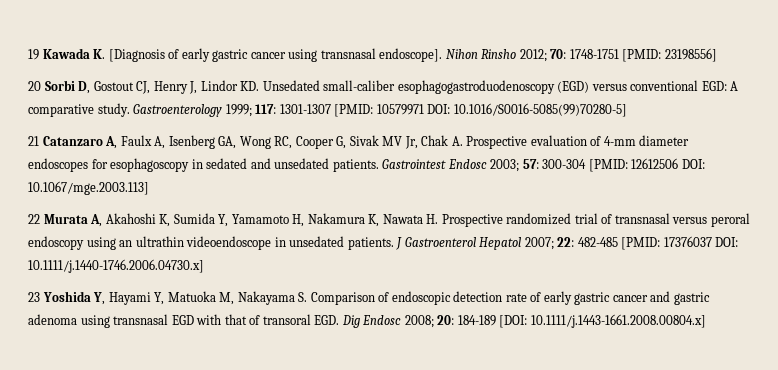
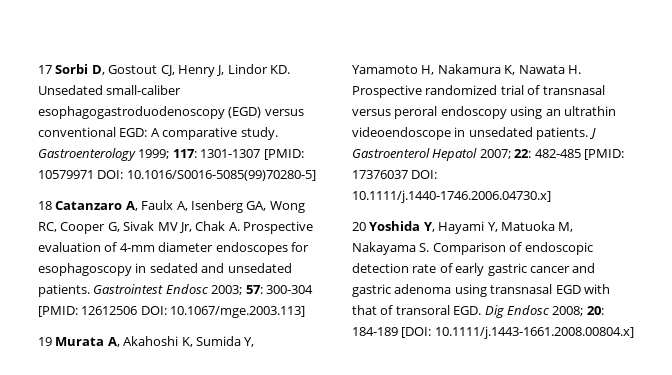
[28,48,717,62] [28,81,41,91] 19 Kawada K. [Diagnosis of early gastric cancer using transnasal endoscope]. Nihon Rinsho 2012; 70: 1748-1751 [PMID: 23198556] // 20 -> [38,65,52,74] 17
[28,136,39,146] 21 -> [38,201,52,210] 18
[28,214,40,224] 22 -> [38,337,52,346] 19
[28,292,40,302] 23 -> [352,222,366,231] 20

